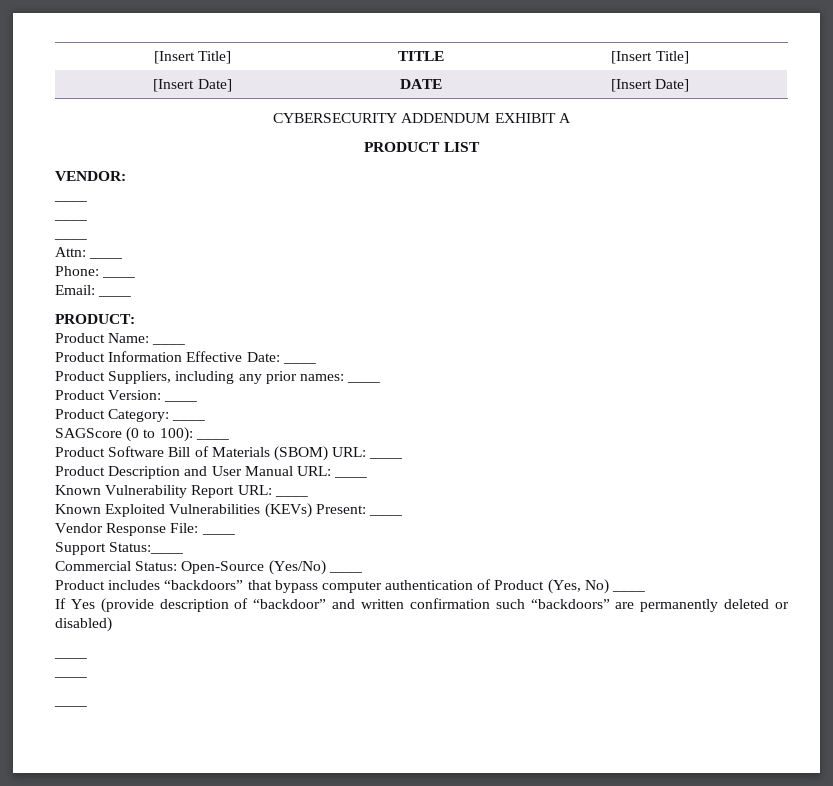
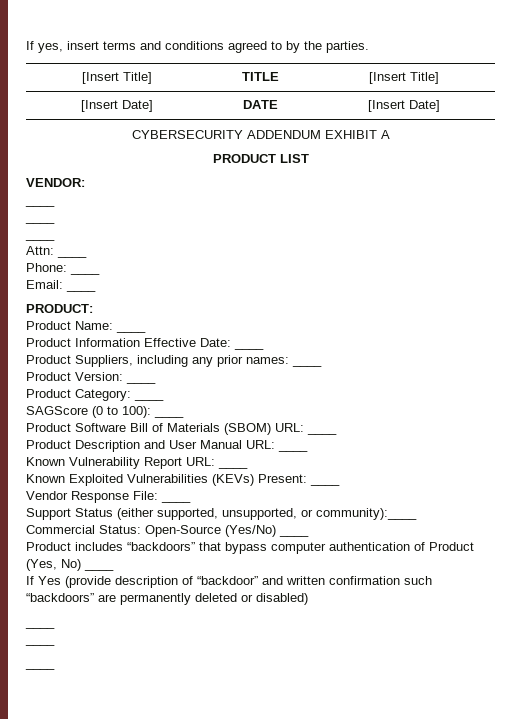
(153, 57) none -> [26,41,369,53] If yes, insert terms and conditions agreed to by the parties. //
[109,542,184,554] Status:____ -> [75,508,417,520] Status (either supported, unsupported, or community):____

